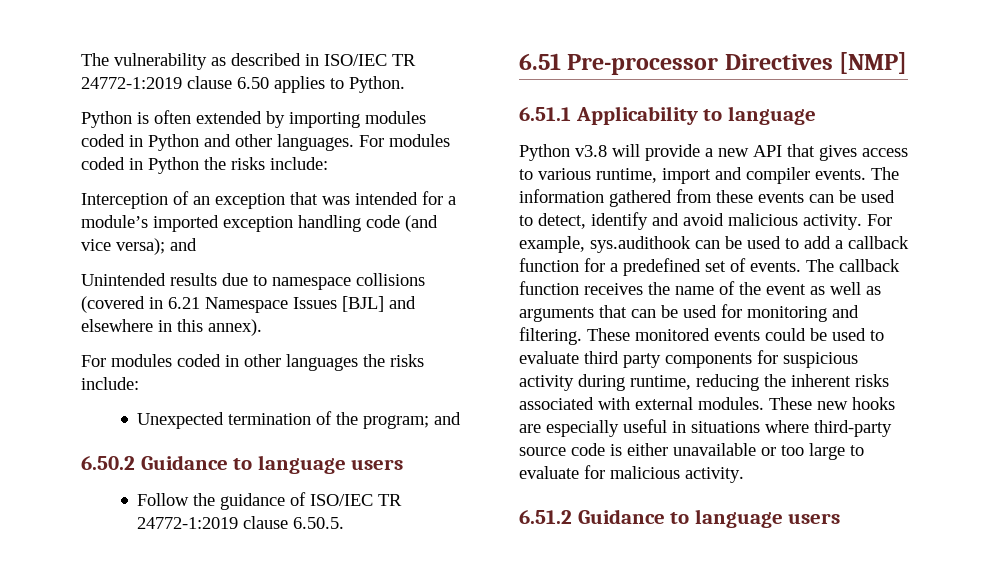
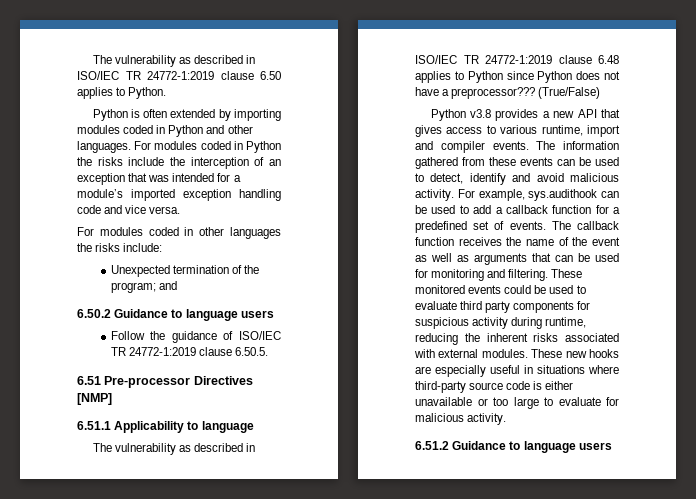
[270,157,328,170] [81,193,168,209] include: // Interception -> [128,157,249,169] include the interception
[405,215,438,232] [81,238,197,255] [81,273,425,290] [81,296,416,313] [81,319,262,336] (and vice versa); and // Unintended results due to namespace collisions (covered in 6.21 Namespace Issues [BJL] and elsewhere in this annex). -> [104,205,181,214] and vice versa.
(816, 115) none -> [92,443,255,455] [415,55,619,64] [415,71,620,83] [415,87,601,99] // The vulnerability as described in ISO/IEC TR 24772-1:2019 clause 6.48 applies to Python since Python does not have a preprocessor??? (True/False)
[612,144,700,161] will provide -> [495,109,539,121] provides

